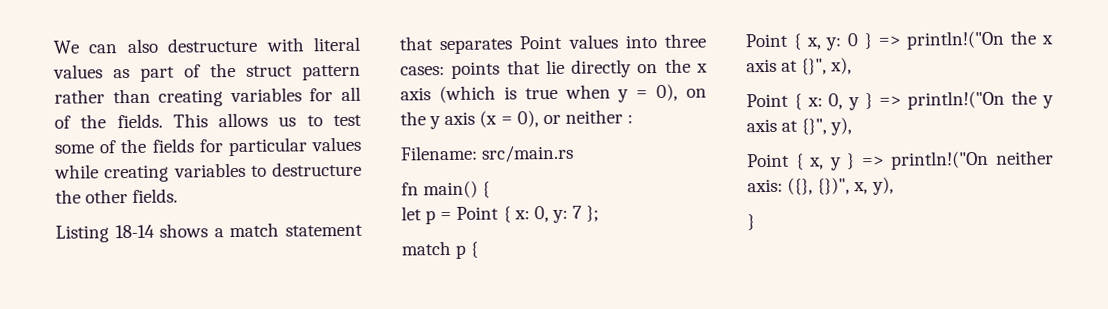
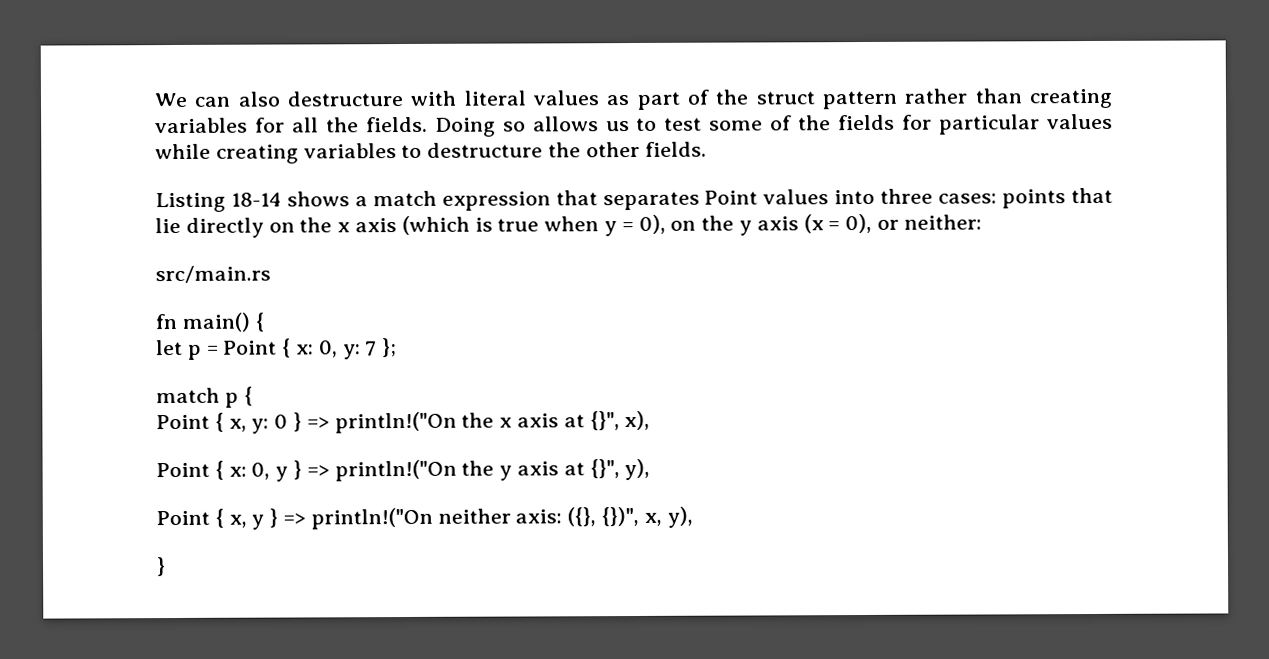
[54,115,71,129] of -> (319, 125) none
[172,113,208,128] This -> [434,117,526,137] Doing so
[285,224,363,237] statement -> [441,191,551,211] expression
[564,109,634,124] [400,145,478,161] neither : // Filename: -> [903,214,982,230] neither: //

